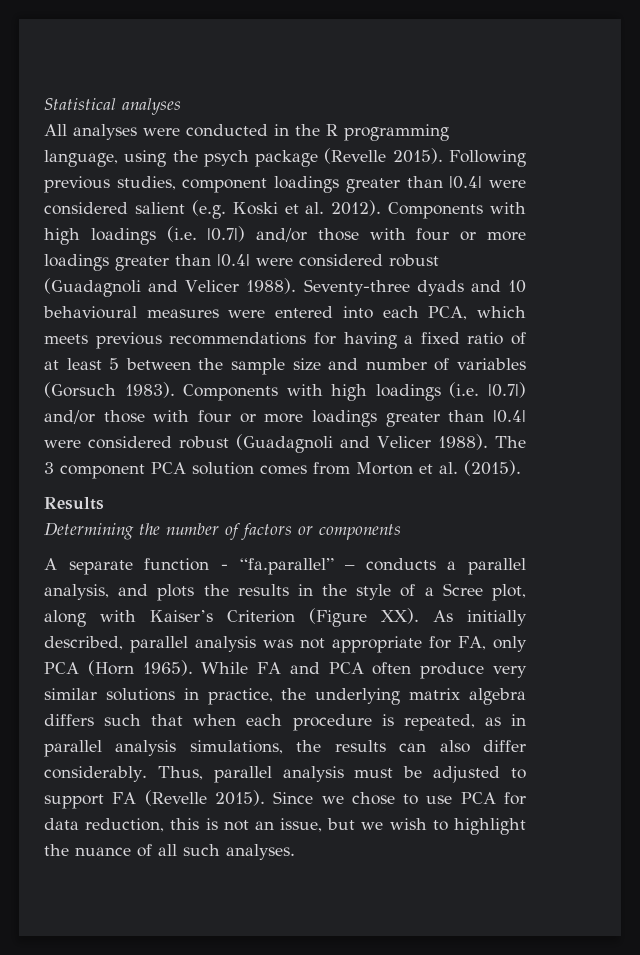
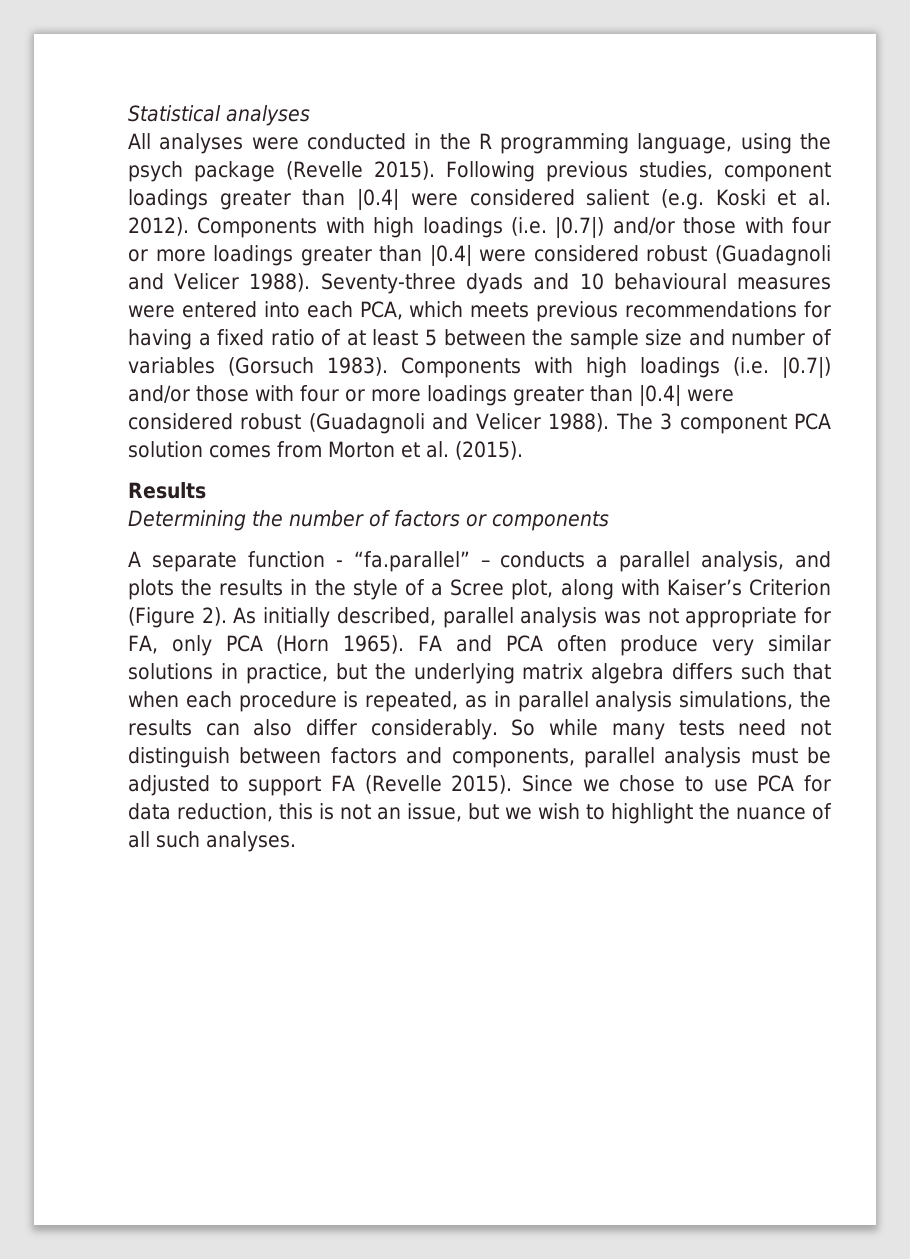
[381,608,419,624] XX). -> [201,607,227,626] 2).
[201,662,249,674] While -> (405, 644) none
(273, 696) none -> [335,663,367,680] but
[157,766,203,780] Thus, -> [511,719,831,740] [128,747,575,768] So while many tests need not distinguish between factors and components,

